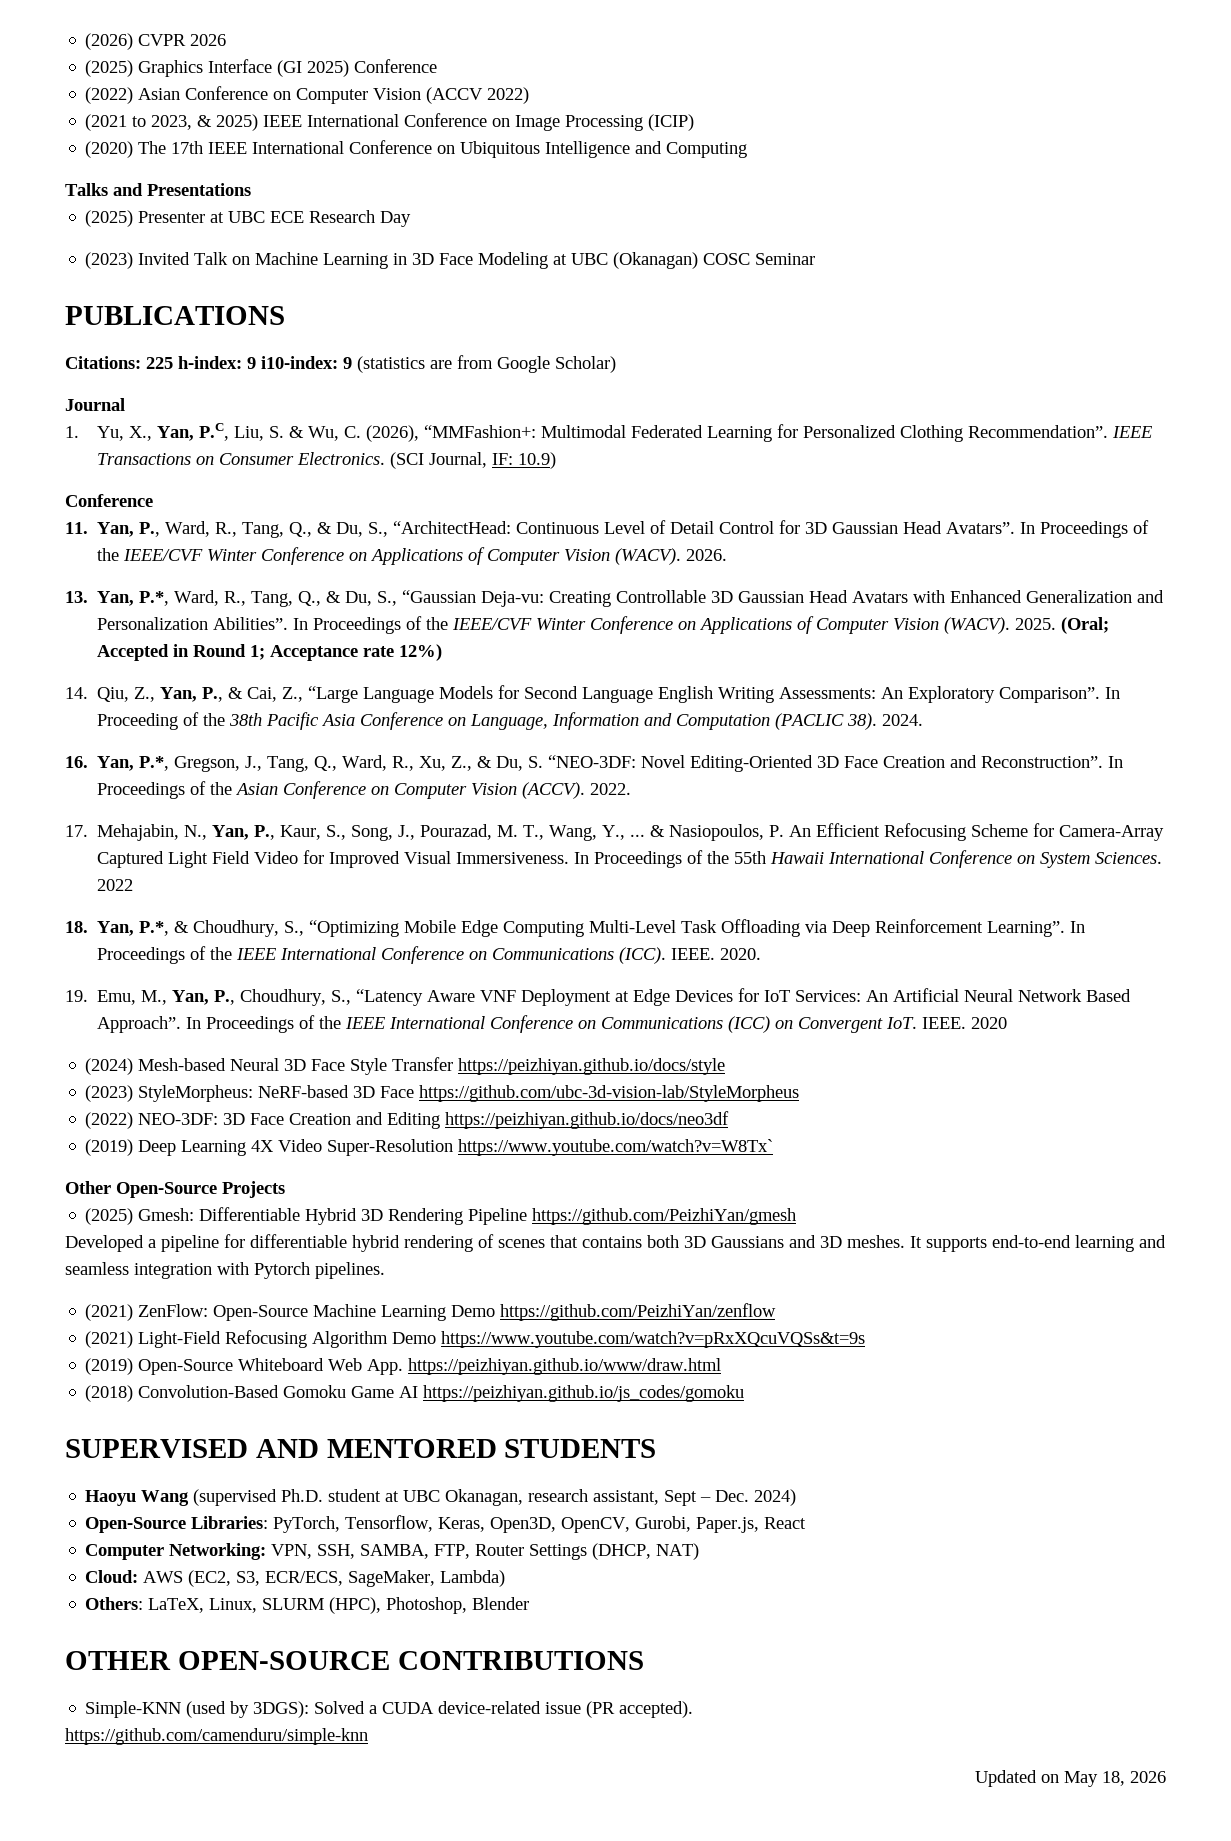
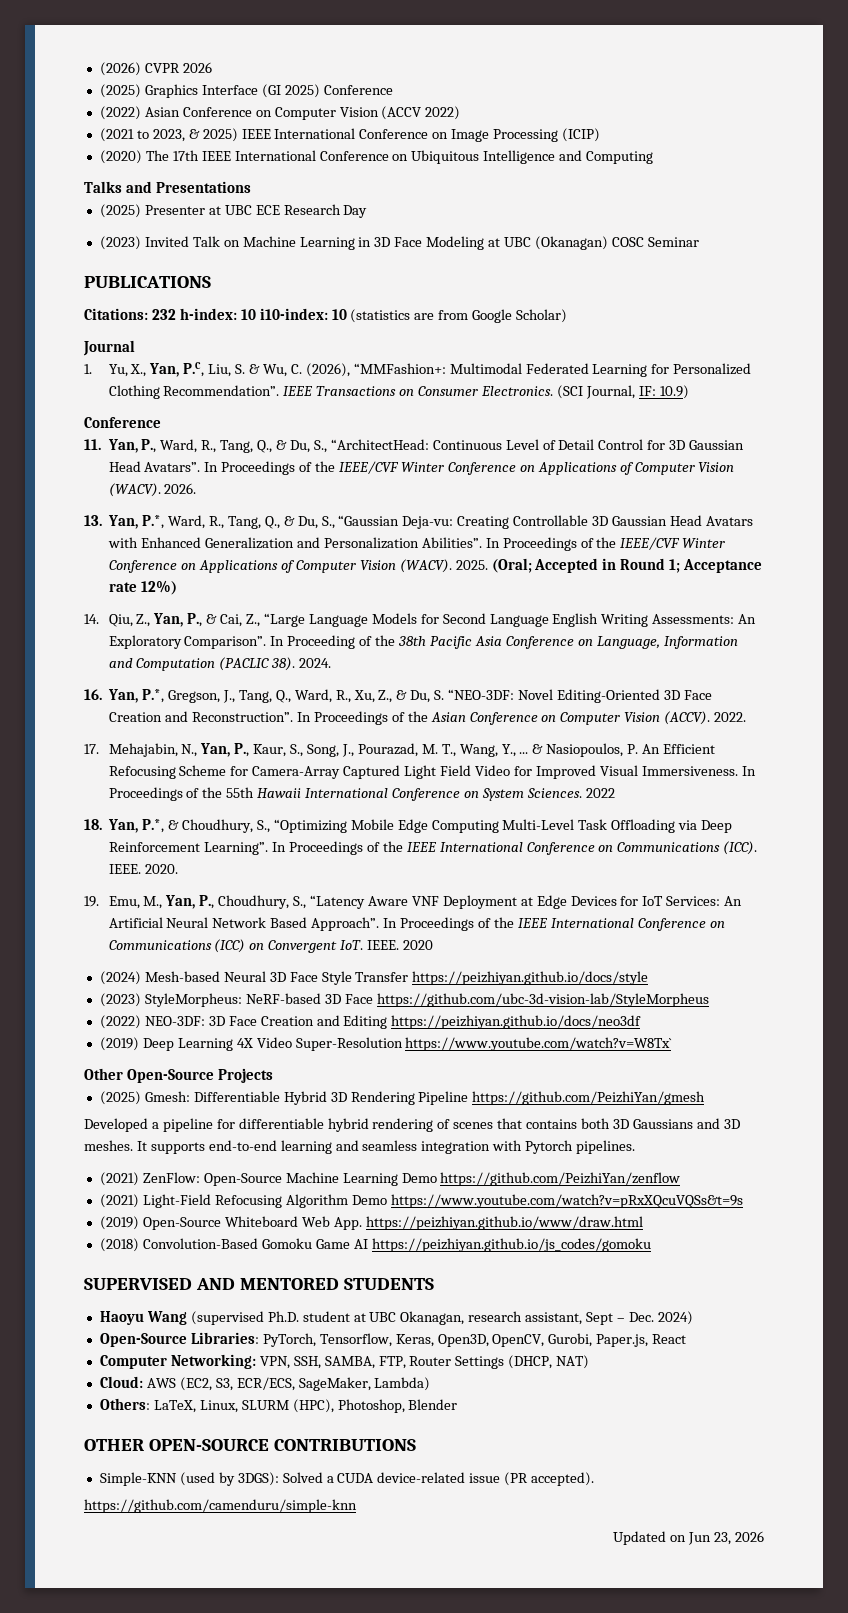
[146,356,352,369] 225 h-index: 9 i10-index: 9 -> [151,308,347,320] 232 h-index: 10 i10-index: 10
[1064,1771,1125,1787] May 18, -> [688,1532,732,1545] Jun 23,

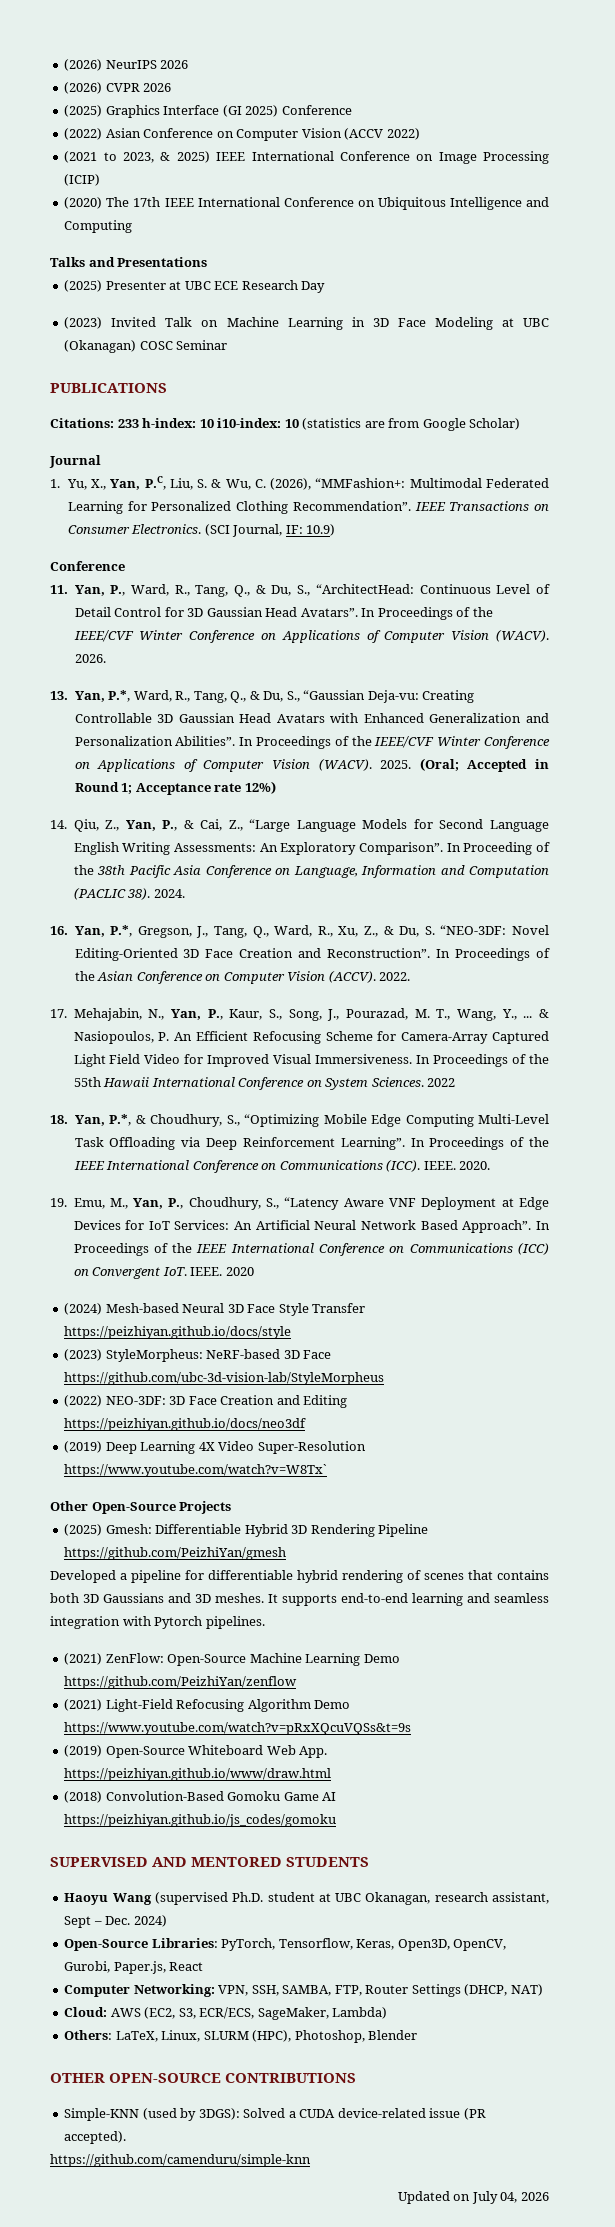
[99,62,141,76] (2026) -> [64,59,189,71] [64,82,103,94] (2026) NeurIPS 2026 // (2026)
[151,309,176,320] 232 -> [117,419,139,428] 233
[688,1532,732,1545] Jun 23, -> [471,2191,518,2204] July 04,

